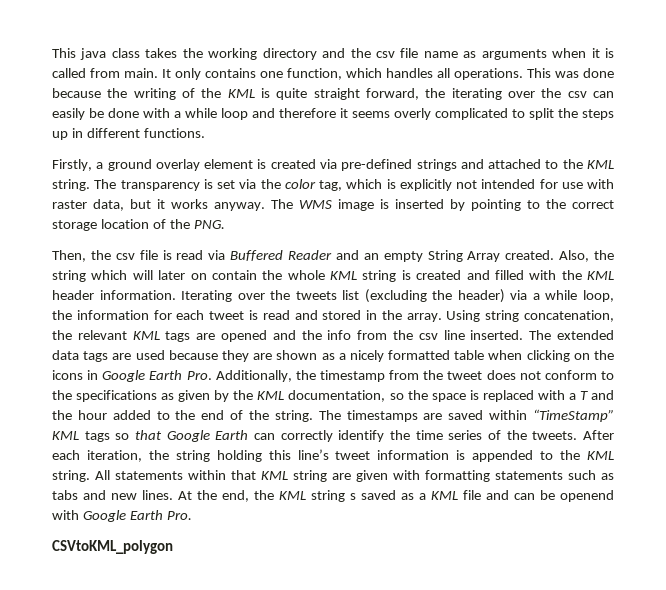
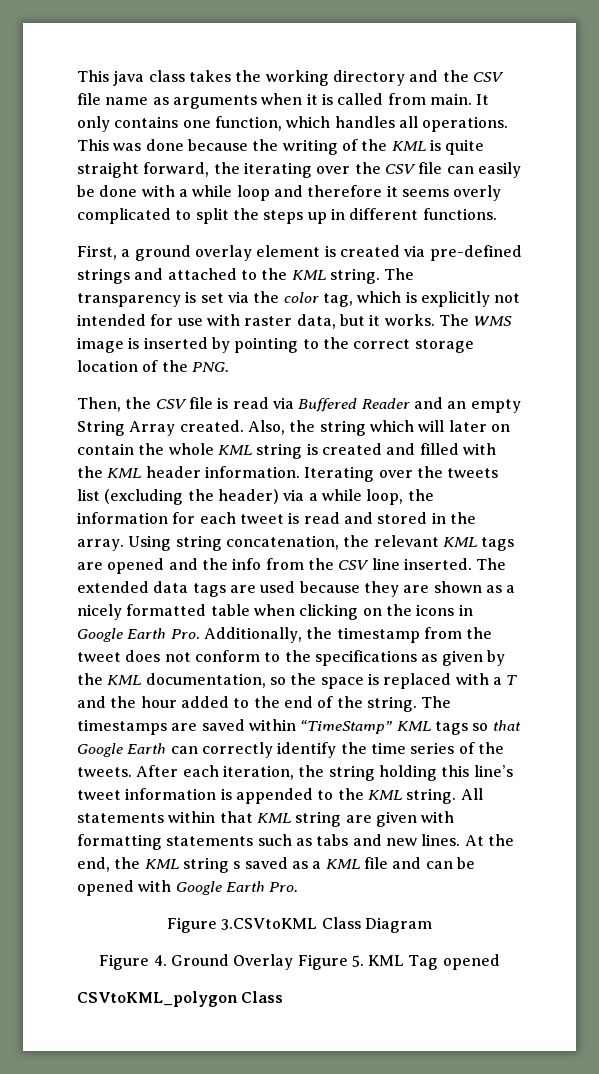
[375,51,395,58] csv -> [472,72,504,82] CSV
[567,91,587,98] csv -> [384,162,443,174] CSV file
[52,159,92,171] Firstly, -> [77,245,117,260] First,
[171,199,265,211] works anyway. -> [384,314,435,326] works.
[115,253,135,260] csv -> [155,399,187,409] CSV
[418,333,438,340] csv -> [338,560,370,570] CSV
[560,490,614,502] openend -> [77,880,134,896] opened
(192, 515) none -> [167,917,432,933] [99,954,500,970] // Figure 3.CSVtoKML Class Diagram // Figure 4. Ground Overlay Figure 5. KML Tag opened
(173, 547) none -> [241,991,284,1003] Class

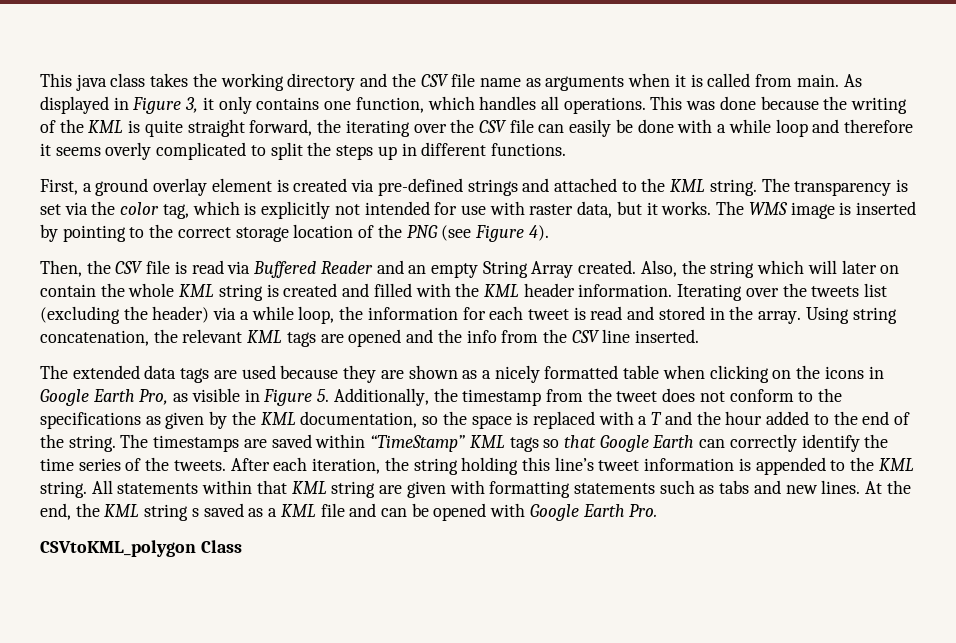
[476,94,490,105] It -> [843,74,862,87] [40,96,214,114] As displayed in Figure 3, it
[191,362,229,372] PNG. -> [406,225,549,242] PNG (see Figure 4).
(472, 564) none -> (700, 336) //
[170,629,200,639] Pro. -> [139,388,330,406] Pro, as visible in Figure 5.
[167,917,432,933] [99,954,500,970] // Figure 3.CSVtoKML Class Diagram // Figure 4. Ground Overlay Figure 5. KML Tag opened -> (658, 510) none

